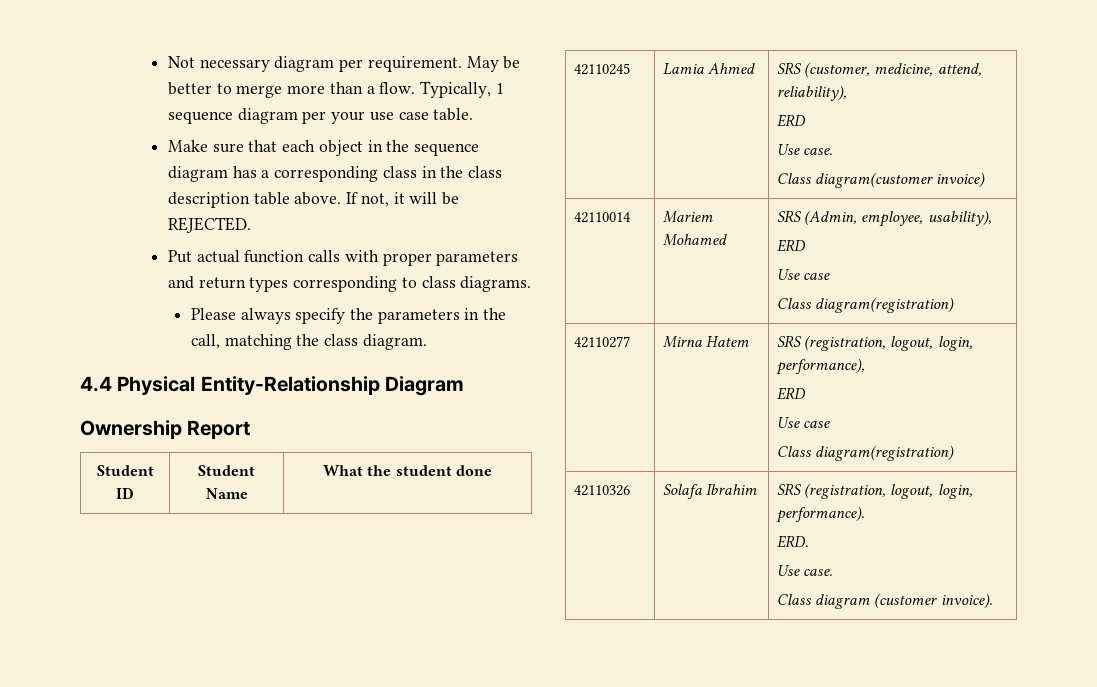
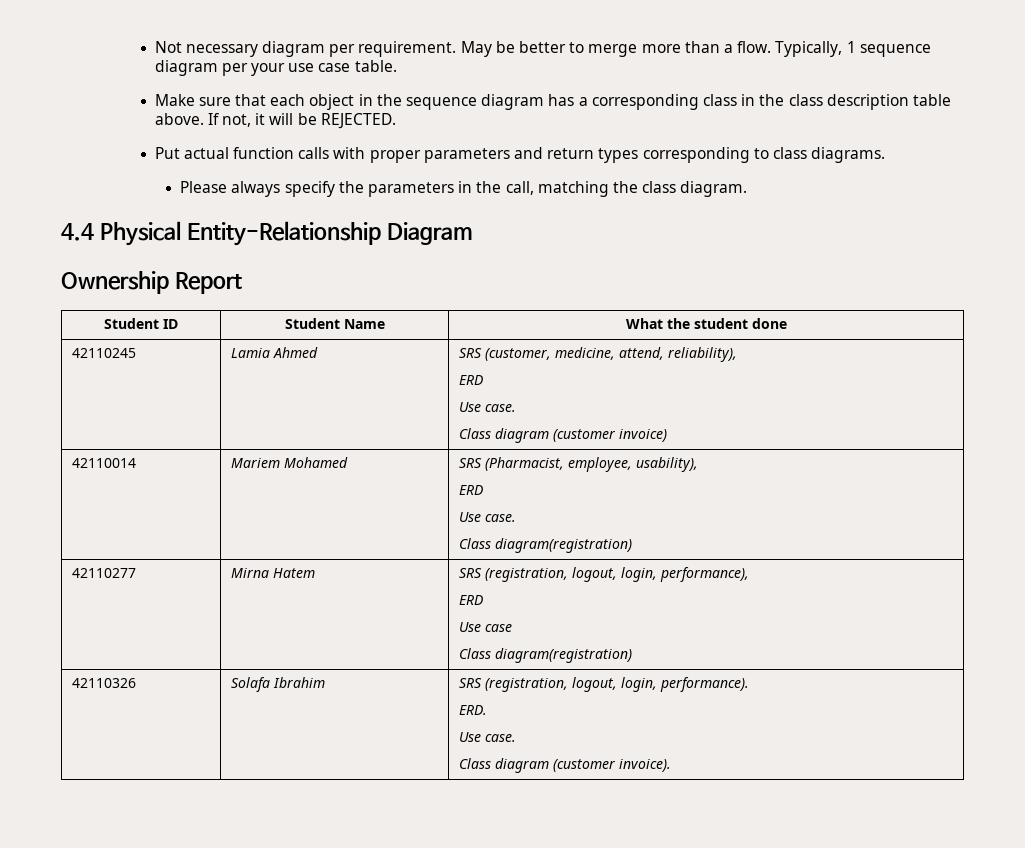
[815,172,934,188] diagram(customer -> [495,428,616,443] diagram (customer
[804,210,858,226] (Admin, -> [485,457,565,471] (Pharmacist,
[803,273,831,280] case -> [485,514,517,522] case.

